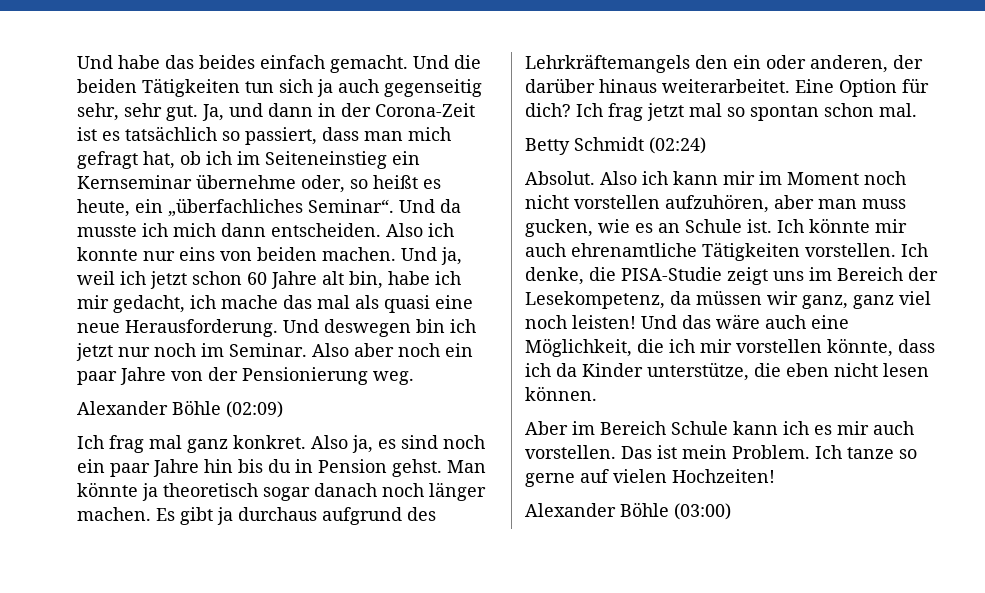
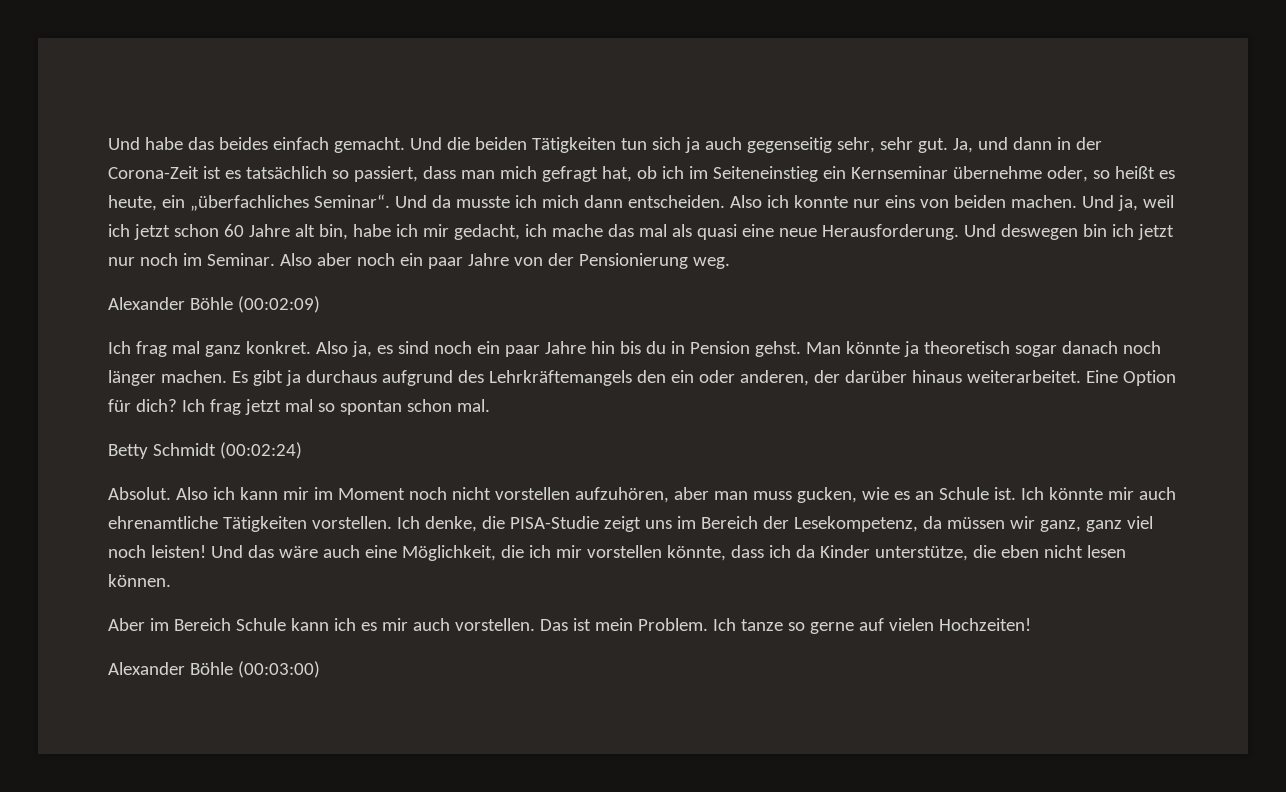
[226,401,283,418] (02:09) -> [237,296,320,313] (00:02:09)
[649,137,706,154] (02:24) -> [219,442,302,459] (00:02:24)
[674,503,731,520] (03:00) -> [237,661,320,678] (00:03:00)

